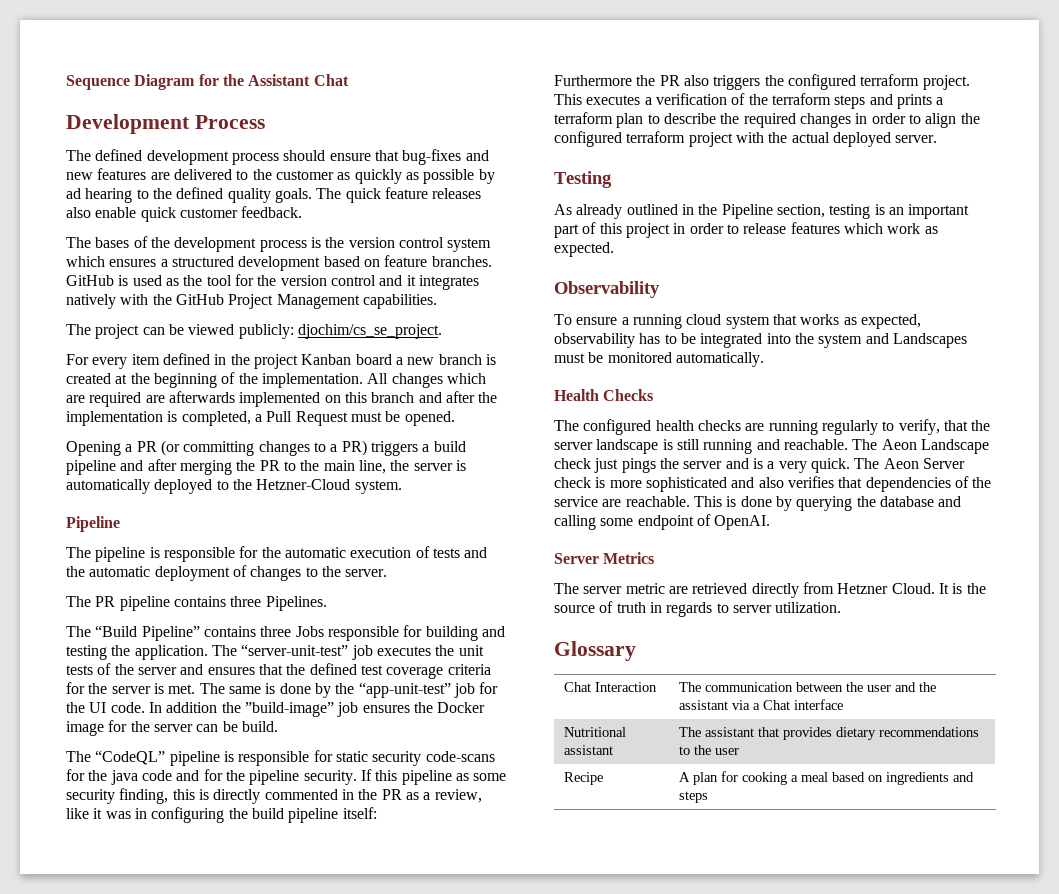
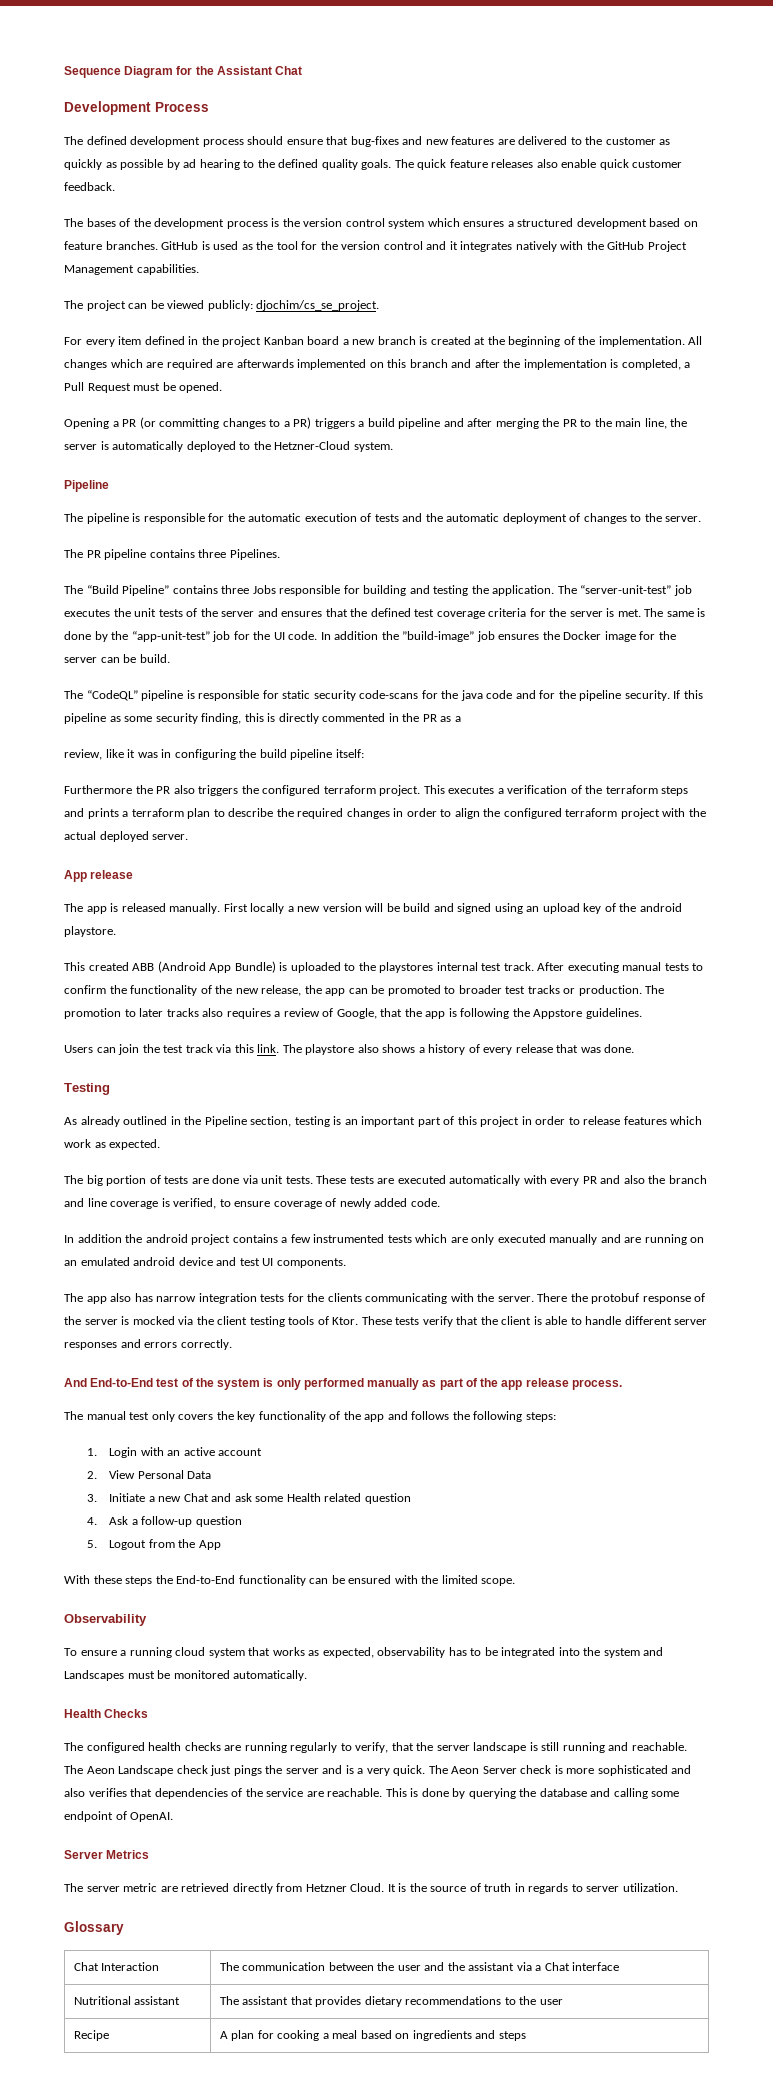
(431, 796) none -> (461, 719) //
(938, 139) none -> [64,870,134,882] [64,903,682,914] [64,926,116,937] [64,961,704,973] [64,985,665,996] [64,1008,642,1019] [64,1044,635,1055] // App release // The app is released manually. First locally a new version will be build and signed using an upload key of the android playstore. // This created ABB (Android App Bundle) is uploaded to the playstores internal test track. After executing manual tests to confirm the functionality of the new release, the app can be promoted to broader test tracks or production. The promotion to later tracks also requires a review of Google, that the app is following the Appstore guidelines. // Users can join the test track via this link. The playstore also shows a history of every release that was done.
(614, 249) none -> [64,1175,707,1186] [64,1198,440,1209] [64,1234,705,1245] [64,1257,346,1268] [64,1293,706,1304] [64,1316,708,1327] [64,1339,232,1350] [64,1378,622,1390] [64,1411,556,1422] [86,1447,263,1458] [86,1470,212,1479] [86,1493,411,1504] [86,1516,242,1527] [86,1539,221,1550] [64,1575,516,1586] // The big portion of tests are done via unit tests. These tests are executed automatically with every PR and also the branch and line coverage is verified, to ensure coverage of newly added code. // In addition the android project contains a few instrumented tests which are only executed manually and are running on an emulated android device and test UI components. // The app also has narrow integration tests for the clients communicating with the server. There the protobuf response of the server is mocked via the client testing tools of Ktor. These tests verify that the client is able to handle different server responses and errors correctly. // And End-to-End test of the system is only performed manually as part of the app release process. // The manual test only covers the key functionality of the app and follows the following steps: // 1. Login with an active account // 2. View Personal Data // 3. Initiate a new Chat and ask some Health related question // 4. Ask a follow-up question // 5. Logout from the App // With these steps the End-to-End functionality can be ensured with the limited scope.

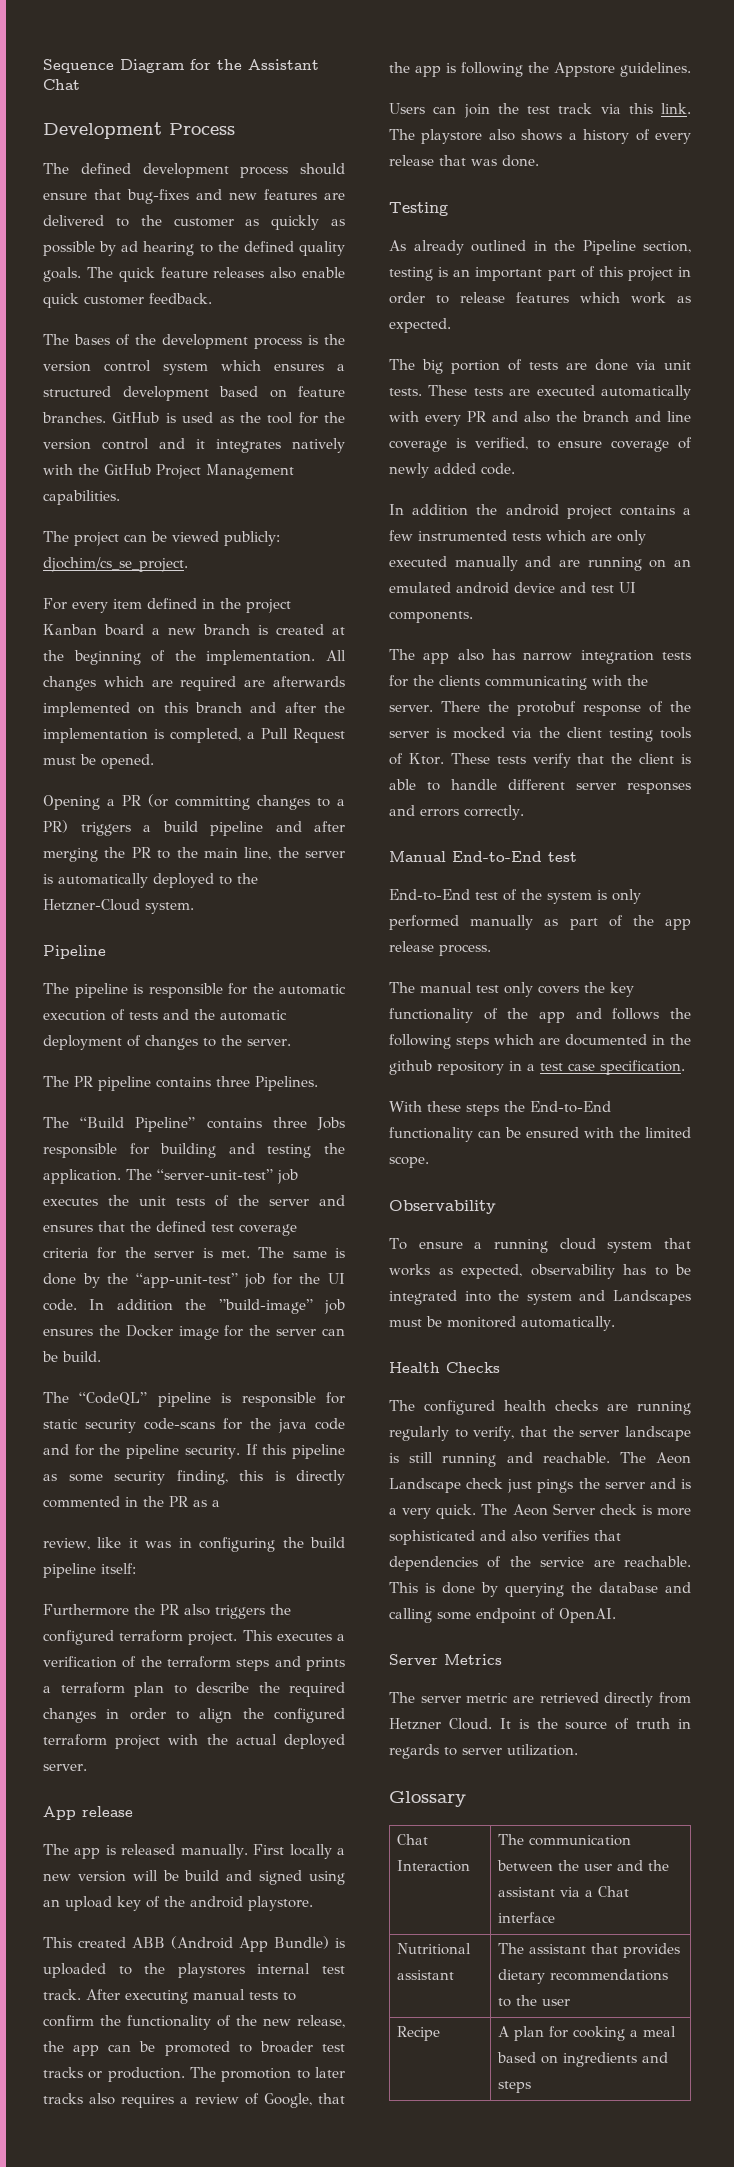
[64,1378,87,1387] And -> [389,851,577,862] Manual End-to-End test //
[525,1412,556,1422] [86,1447,263,1458] [86,1470,212,1479] [86,1493,411,1504] [86,1516,242,1527] [86,1539,221,1550] steps: // 1. Login with an active account // 2. View Personal Data // 3. Initiate a new Chat and ask some Health related question // 4. Ask a follow-up question // 5. Logout from the App -> [456,1034,691,1049] [389,1060,685,1075] steps which are documented in the github repository in a test case specification.

